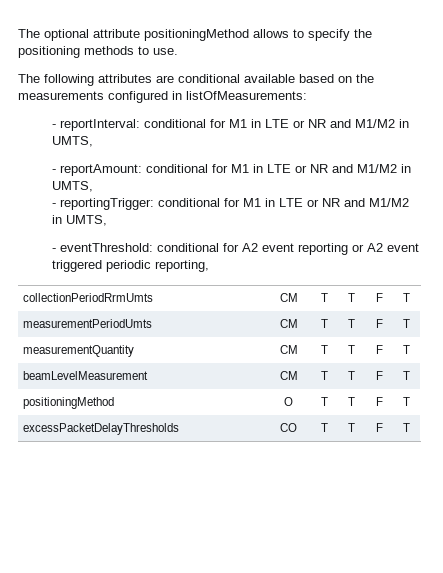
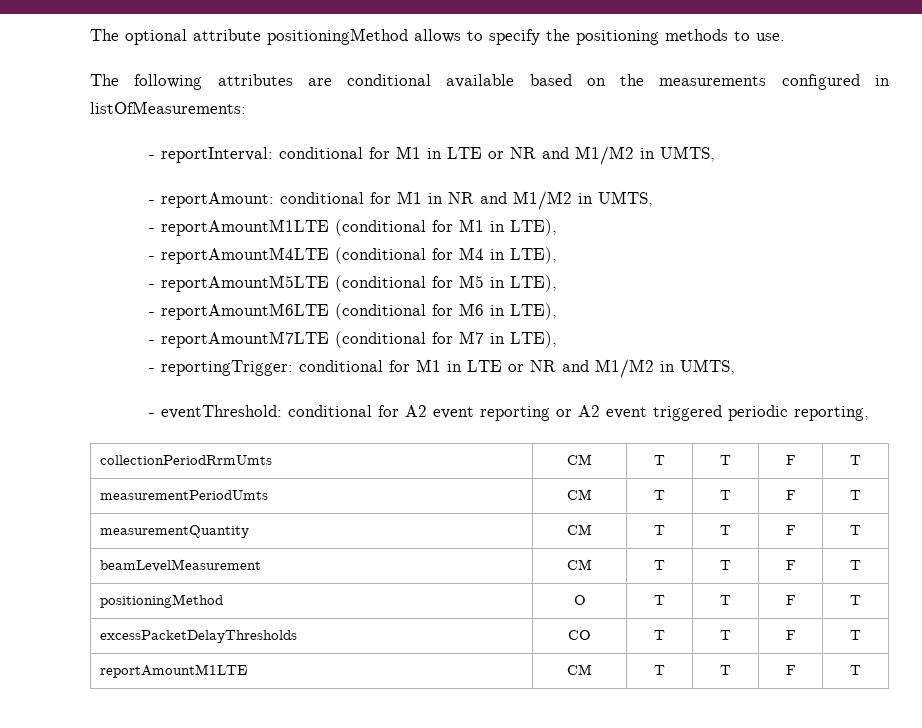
[267,164,412,173] [52,181,94,192] LTE or NR and M1/M2 in UMTS, -> [448,191,654,210] [149,219,558,236] [149,247,558,264] [149,275,558,292] [149,303,558,320] [149,331,558,348] NR and M1/M2 in UMTS, // - reportAmountM1LTE (conditional for M1 in LTE), // - reportAmountM4LTE (conditional for M4 in LTE), // - reportAmountM5LTE (conditional for M5 in LTE), // - reportAmountM6LTE (conditional for M6 in LTE), // - reportAmountM7LTE (conditional for M7 in LTE),
(410, 427) none -> [100,664,248,678] [567,664,592,675] [654,665,665,675] [720,665,731,675] [785,665,796,675] [850,665,861,675] // reportAmountM1LTE | CM | T | T | F | T

